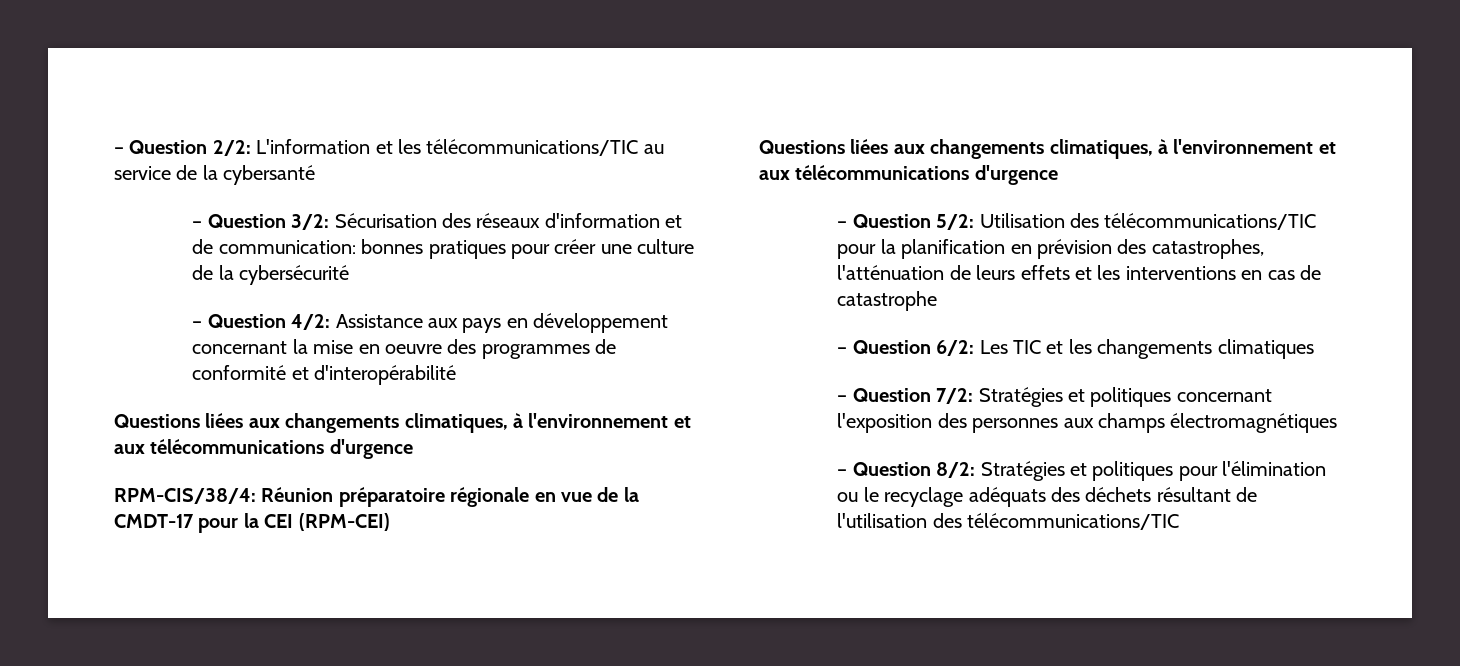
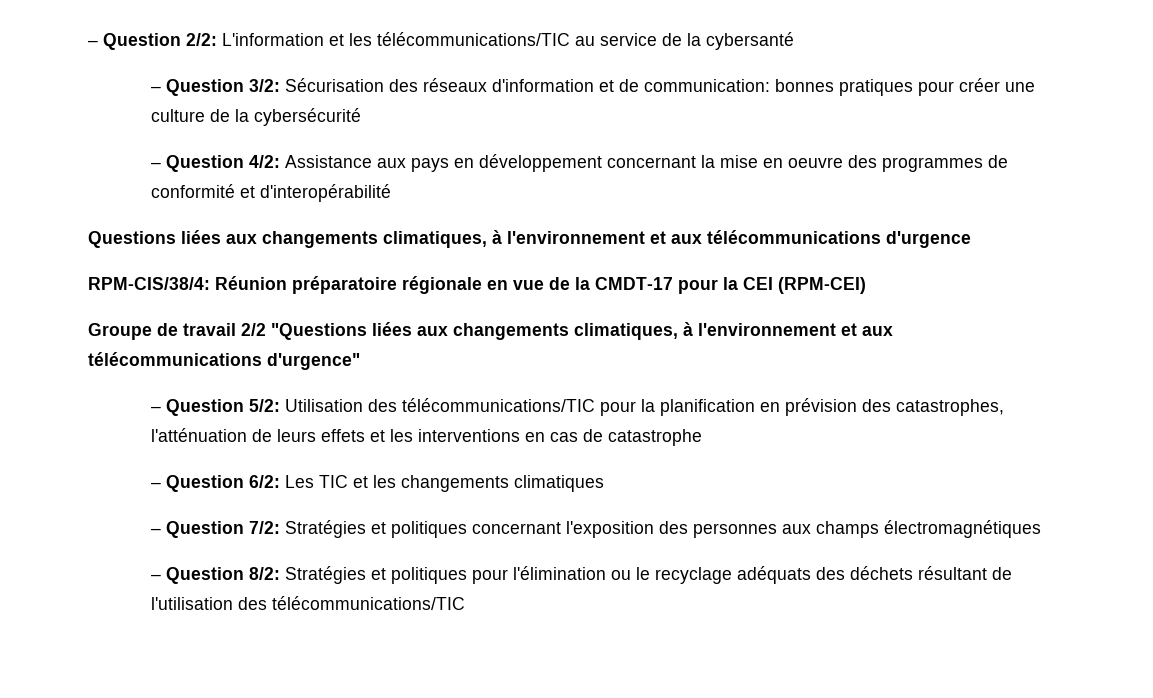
[759,139,1336,159] [759,165,1058,185] Questions liées aux changements climatiques, à l'environnement et aux télécommunications d'urgence -> [88,322,893,340] [88,352,360,370] Groupe de travail 2/2 "Questions liées aux changements climatiques, à l'environnement et aux télécommunications d'urgence"

